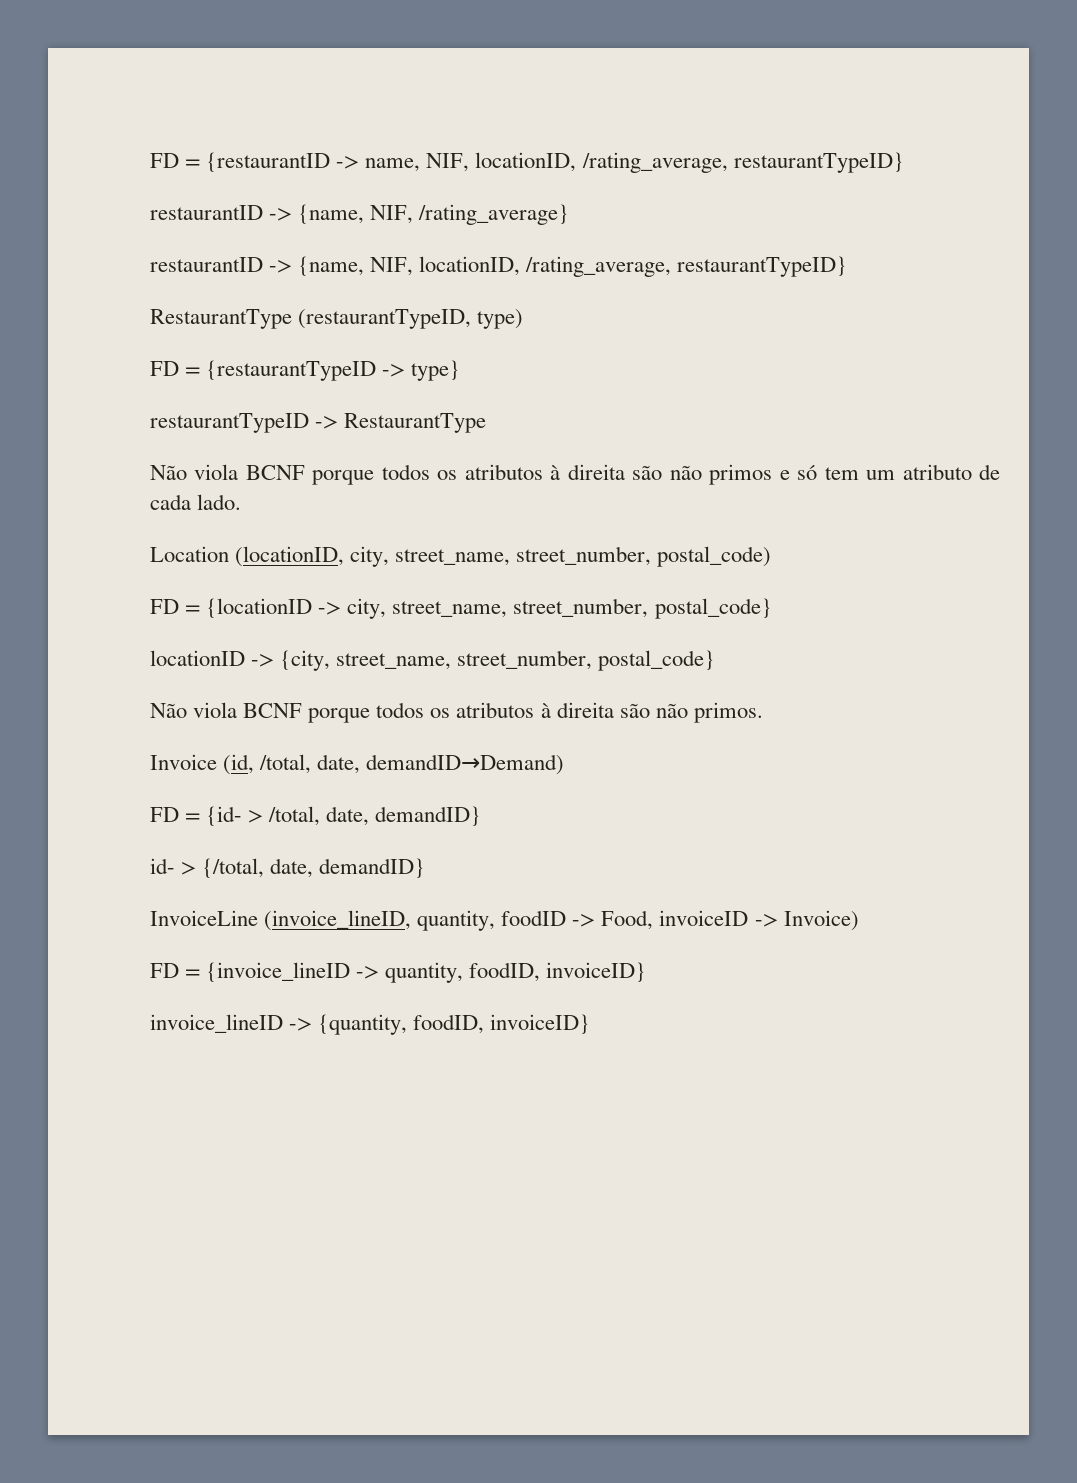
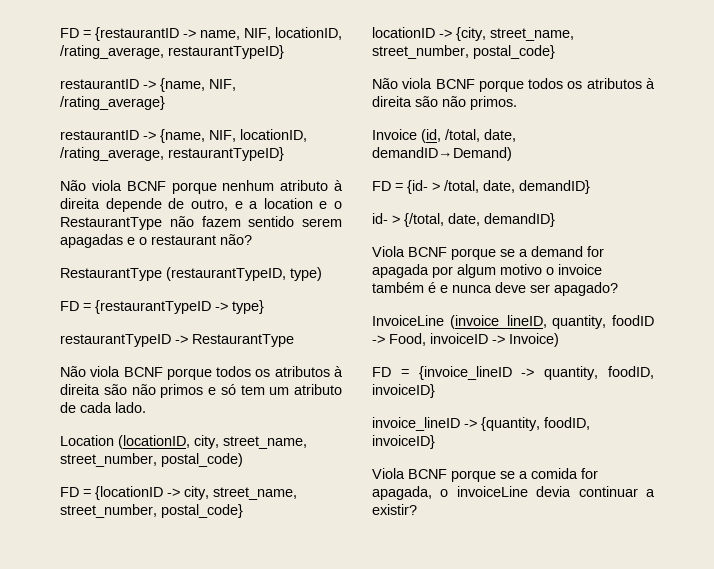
(848, 266) none -> [60,180,343,194] [60,198,342,212] [60,216,342,230] [60,234,252,248] // Não viola BCNF porque nenhum atributo à direita depende de outro, e a location e o RestaurantType não fazem sentido serem apagadas e o restaurant não?
(426, 868) none -> [372,246,604,260] [372,264,602,278] [372,282,618,296] // Viola BCNF porque se a demand for apagada por algum motivo o invoice também é e nunca deve ser apagado?
(591, 1024) none -> [372,468,598,482] [372,486,655,500] [372,504,417,515] // Viola BCNF porque se a comida for apagada, o invoiceLine devia continuar a existir?

